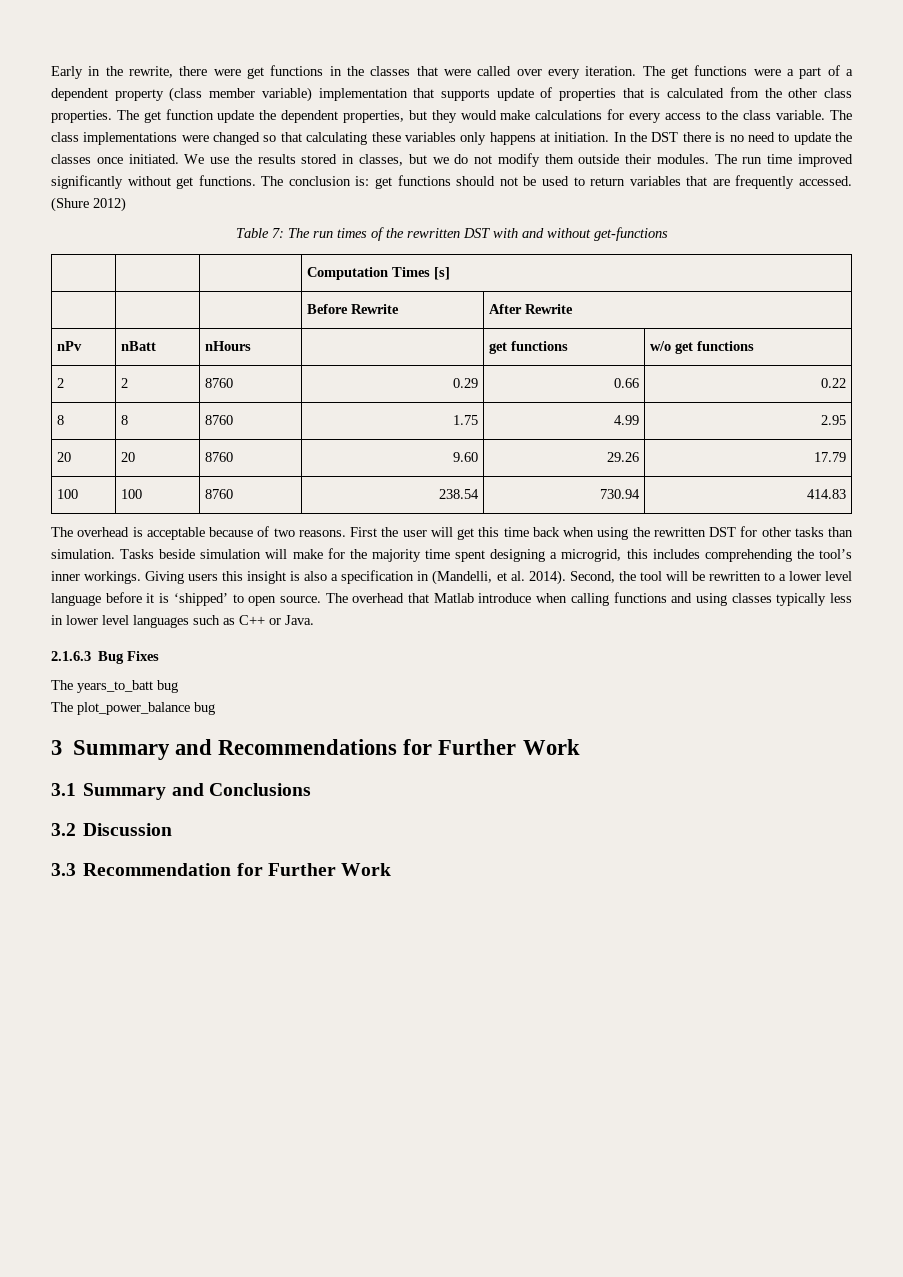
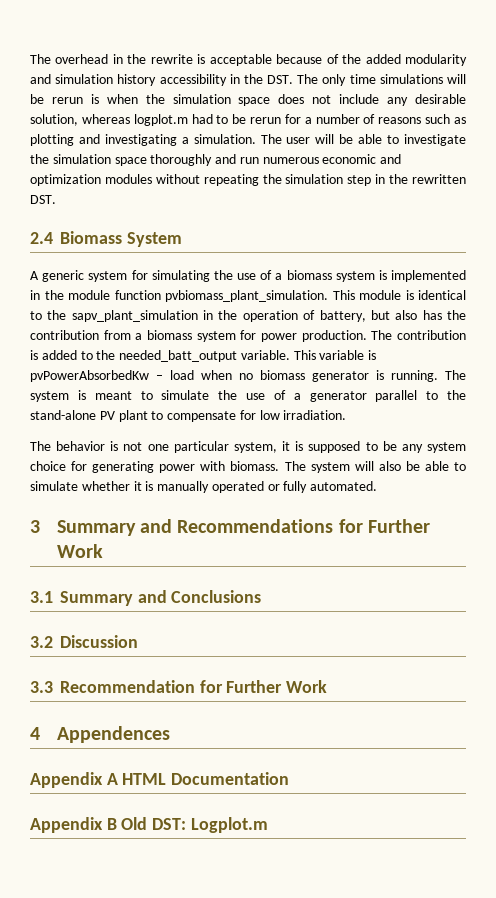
[51,65,854,79] [51,87,853,102] [51,109,853,123] [51,132,853,145] [51,153,853,167] [51,175,852,189] [51,197,126,212] [235,227,668,241] [307,267,451,280] [307,304,400,314] [489,304,574,314] [57,341,83,351] [121,341,157,351] [205,341,252,351] [489,341,569,354] [650,341,755,354] [57,378,65,388] [121,378,129,388] [205,378,234,388] [452,378,478,388] [613,378,639,388] [820,378,846,388] [57,415,65,425] [121,415,129,425] [205,415,234,425] [452,415,478,425] [613,415,639,425] [820,415,846,425] [57,452,72,462] [121,452,136,462] [205,452,234,462] [452,452,478,462] [606,452,639,462] [813,452,846,462] [57,489,79,499] [121,489,143,499] [205,489,234,499] [438,489,479,499] [599,489,640,499] [806,489,846,499] [51,526,853,540] [51,548,852,562] [51,570,852,585] [51,592,853,606] [51,615,314,628] [51,651,160,664] [51,680,178,693] [51,702,215,715] Early in the rewrite, there were get functions in the classes that were called over every iteration. The get functions were a part of a dependent property (class member variable) implementation that supports update of properties that is calculated from the other class properties. The get function update the dependent properties, but they would make calculations for every access to the class variable. The class implementations were changed so that calculating these variables only happens at initiation. In the DST there is no need to update the classes once initiated. We use the results stored in classes, but we do not modify them outside their modules. The run time improved significantly without get functions. The conclusion is: get functions should not be used to return variables that are frequently accessed. (Shure 2012) // Table 7: The run times of the rewritten DST with and without get-functions // | | | Computation Times [s] // | | | Before Rewrite | After Rewrite // nPv | nBatt | nHours | | get functions | w/o get functions // 2 | 2 | 8760 | 0.29 | 0.66 | 0.22 // 8 | 8 | 8760 | 1.75 | 4.99 | 2.95 // 20 | 20 | 8760 | 9.60 | 29.26 | 17.79 // 100 | 100 | 8760 | 238.54 | 730.94 | 414.83 // The overhead is acceptable because of two reasons. First the user will get this time back when using the rewritten DST for other tasks than simulation. Tasks beside simulation will make for the majority time spent designing a microgrid, this includes comprehending the tool’s inner workings. Giving users this insight is also a specification in (Mandelli, et al. 2014). Second, the tool will be rewritten to a lower level language before it is ‘shipped’ to open source. The overhead that Matlab introduce when calling functions and using classes typically less in lower level languages such as C++ or Java. // 2.1.6.3 Bug Fixes // The years_to_batt bug // The plot_power_balance bug -> [30,54,467,66] [30,74,467,86] [30,94,466,106] [30,114,467,126] [30,134,466,146] [30,154,402,166] [30,174,467,186] [30,195,56,204] [30,231,182,247] [30,270,467,282] [30,290,466,302] [30,310,467,322] [30,330,467,342] [30,350,377,362] [30,370,466,382] [30,390,466,402] [30,410,347,422] [30,441,466,453] [30,461,466,473] [30,481,378,493] The overhead in the rewrite is acceptable because of the added modularity and simulation history accessibility in the DST. The only time simulations will be rerun is when the simulation space does not include any desirable solution, whereas logplot.m had to be rerun for a number of reasons such as plotting and investigating a simulation. The user will be able to investigate the simulation space thoroughly and run numerous economic and optimization modules without repeating the simulation step in the rewritten DST. // 2.4 Biomass System // A generic system for simulating the use of a biomass system is implemented in the module function pvbiomass_plant_simulation. This module is identical to the sapv_plant_simulation in the operation of battery, but also has the contribution from a biomass system for power production. The contribution is added to the needed_batt_output variable. This variable is pvPowerAbsorbedKw – load when no biomass generator is running. The system is meant to simulate the use of a generator parallel to the stand-alone PV plant to compensate for low irradiation. // The behavior is not one particular system, it is supposed to be any system choice for generating power with biomass. The system will also be able to simulate whether it is manually operated or fully automated.
(392, 869) none -> [30,726,170,743] [30,772,290,788] [30,817,268,833] // 4 Appendences // Appendix A HTML Documentation // Appendix B Old DST: Logplot.m

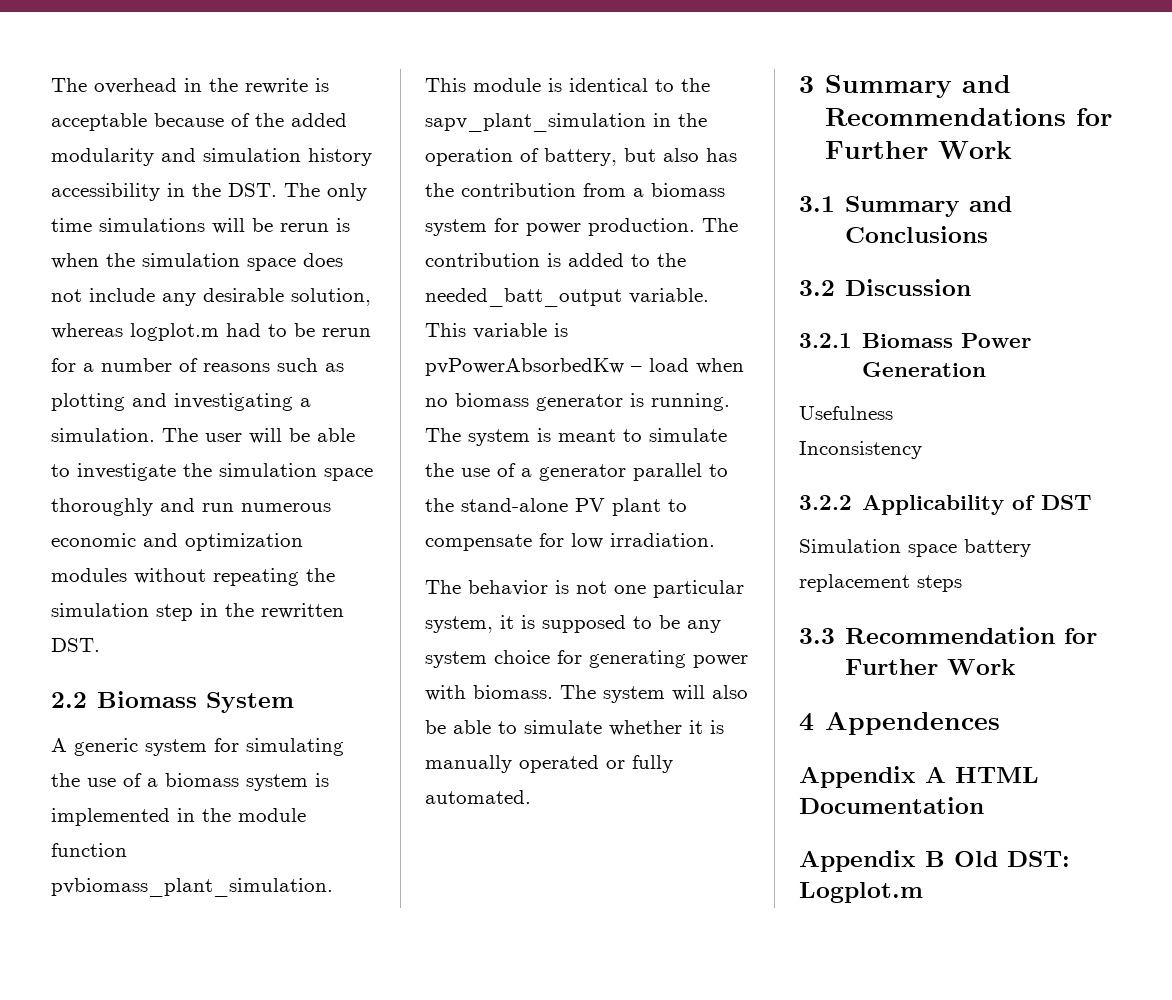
[30,232,53,244] 2.4 -> [51,692,87,708] 2.2
(138, 641) none -> [799,333,1032,348] [862,362,987,377] [799,406,893,420] [799,441,922,459] [799,495,1093,515] [799,539,1031,557] [799,574,962,592] // 3.2.1 Biomass Power Generation // Usefulness // Inconsistency // 3.2.2 Applicability of DST // Simulation space battery replacement steps

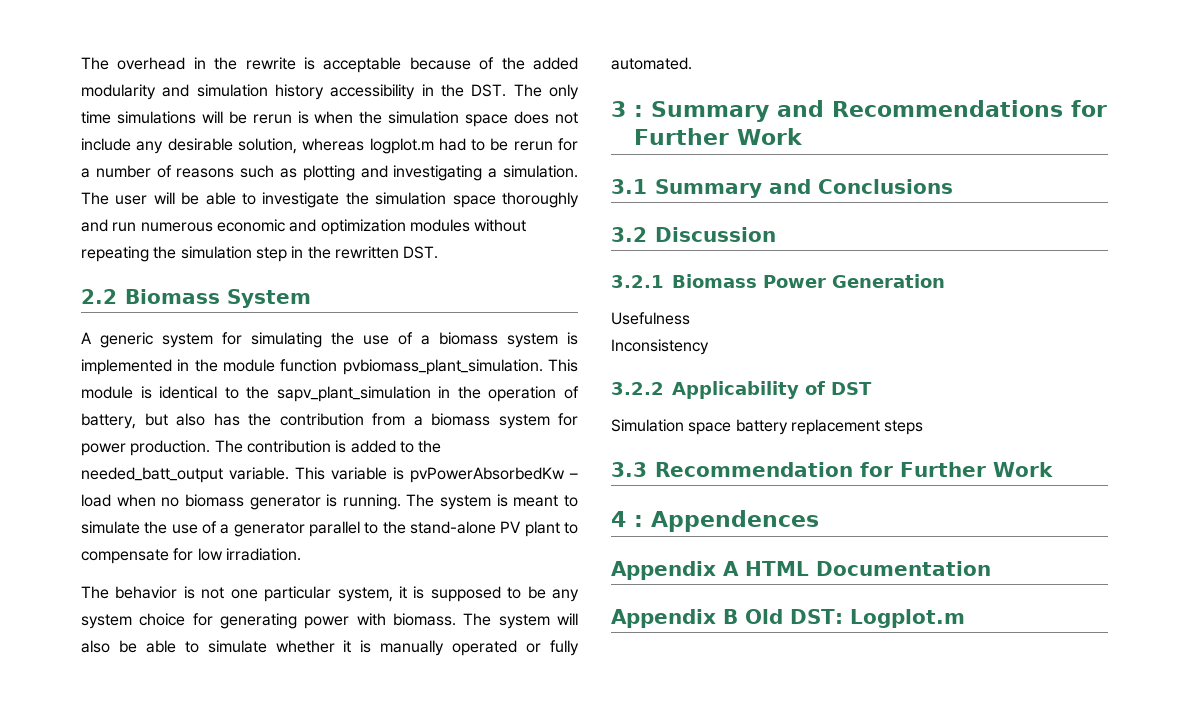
(814, 84) none -> [634,105,643,117] :
(814, 722) none -> [634,515,643,527] :

